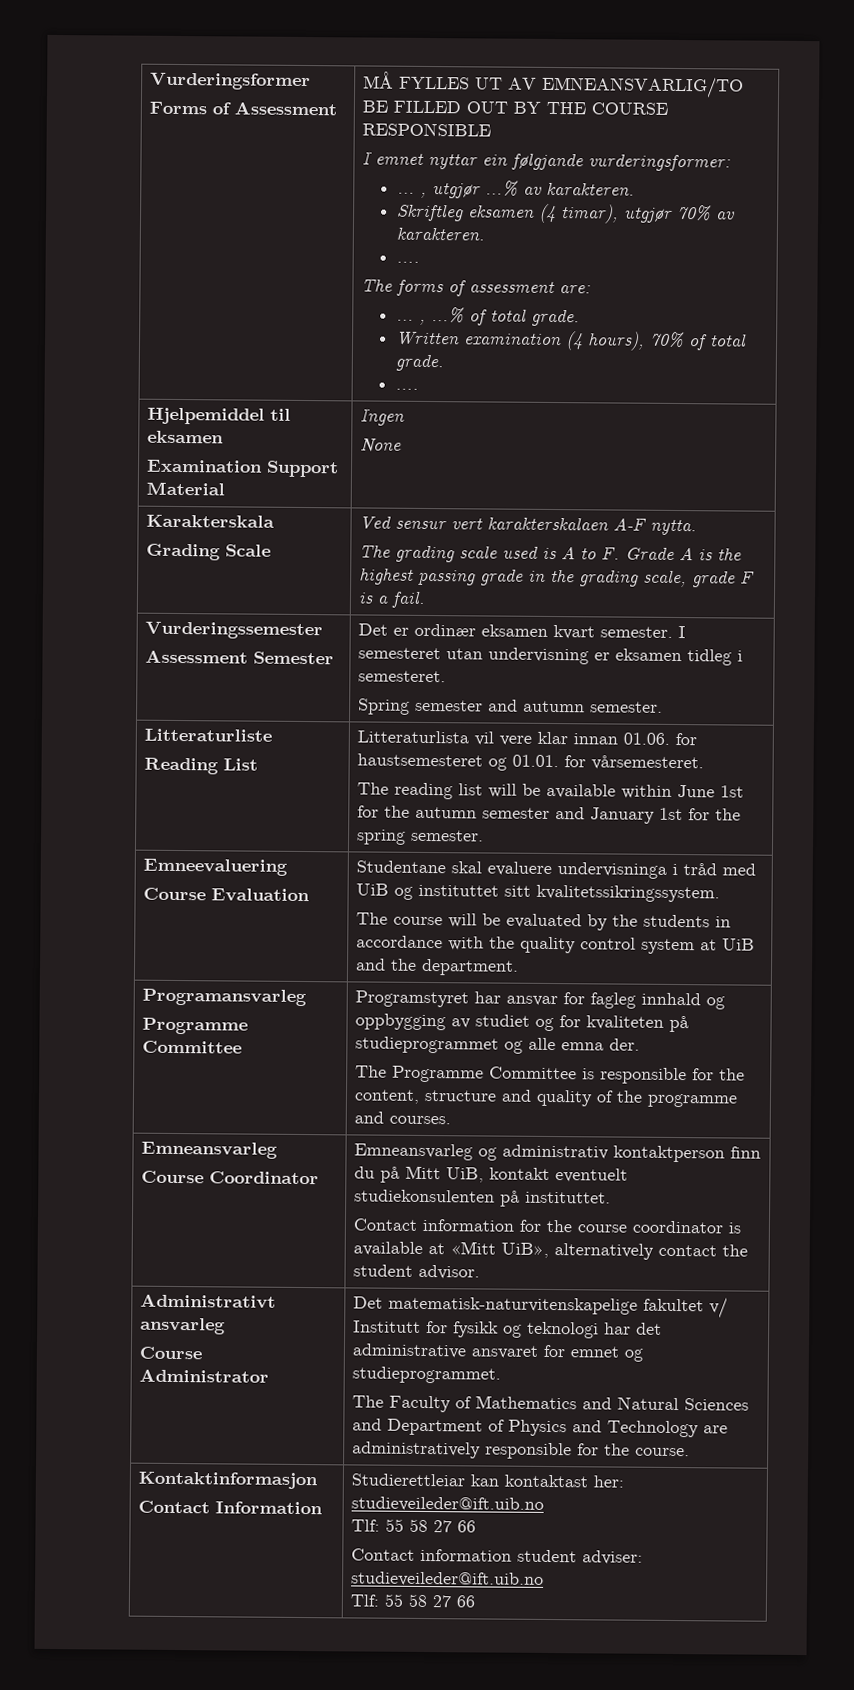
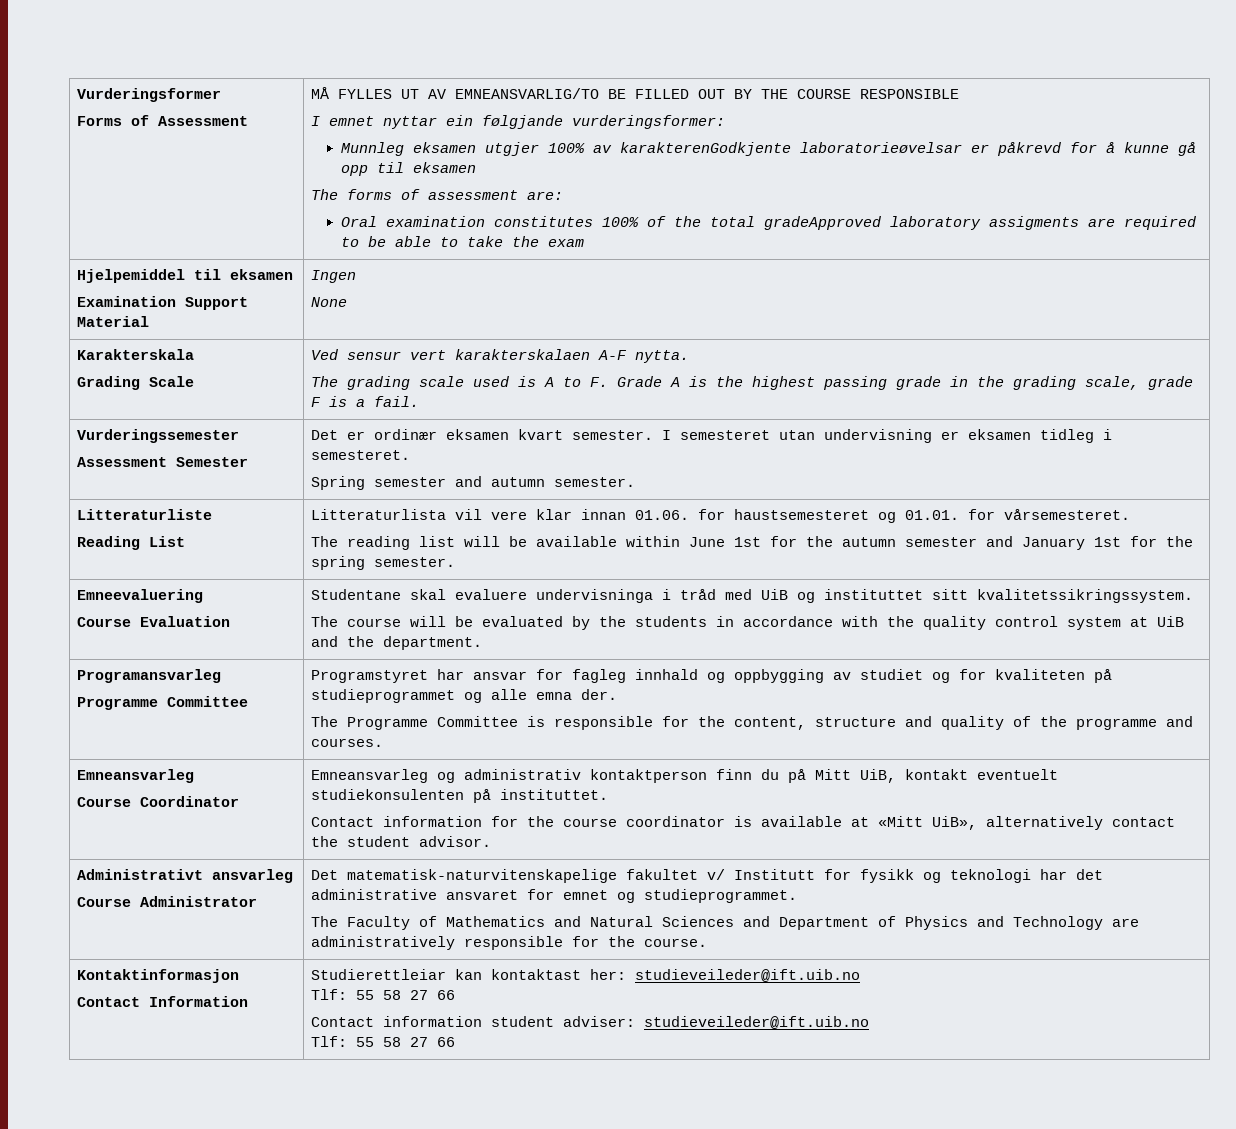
[397,180,636,199] [397,203,736,224] [396,226,486,241] [396,261,421,263] … , utgjør …% av karakteren. // Skriftleg eksamen (4 timar), utgjør 70% av karakteren. // …. -> [340,142,1196,156] [340,162,476,176] Munnleg eksamen utgjer 100% av karakterenGodkjente laboratorieøvelsar er påkrevd for å kunne gå opp til eksamen
[396,307,581,327] [396,331,748,351] [395,353,445,372] [395,388,420,390] … , …% of total grade. // Written examination (4 hours), 70% of total grade. // …. -> [340,216,1196,230] [340,236,584,247] Oral examination constitutes 100% of the total gradeApproved laboratory assigments are required to be able to take the exam

